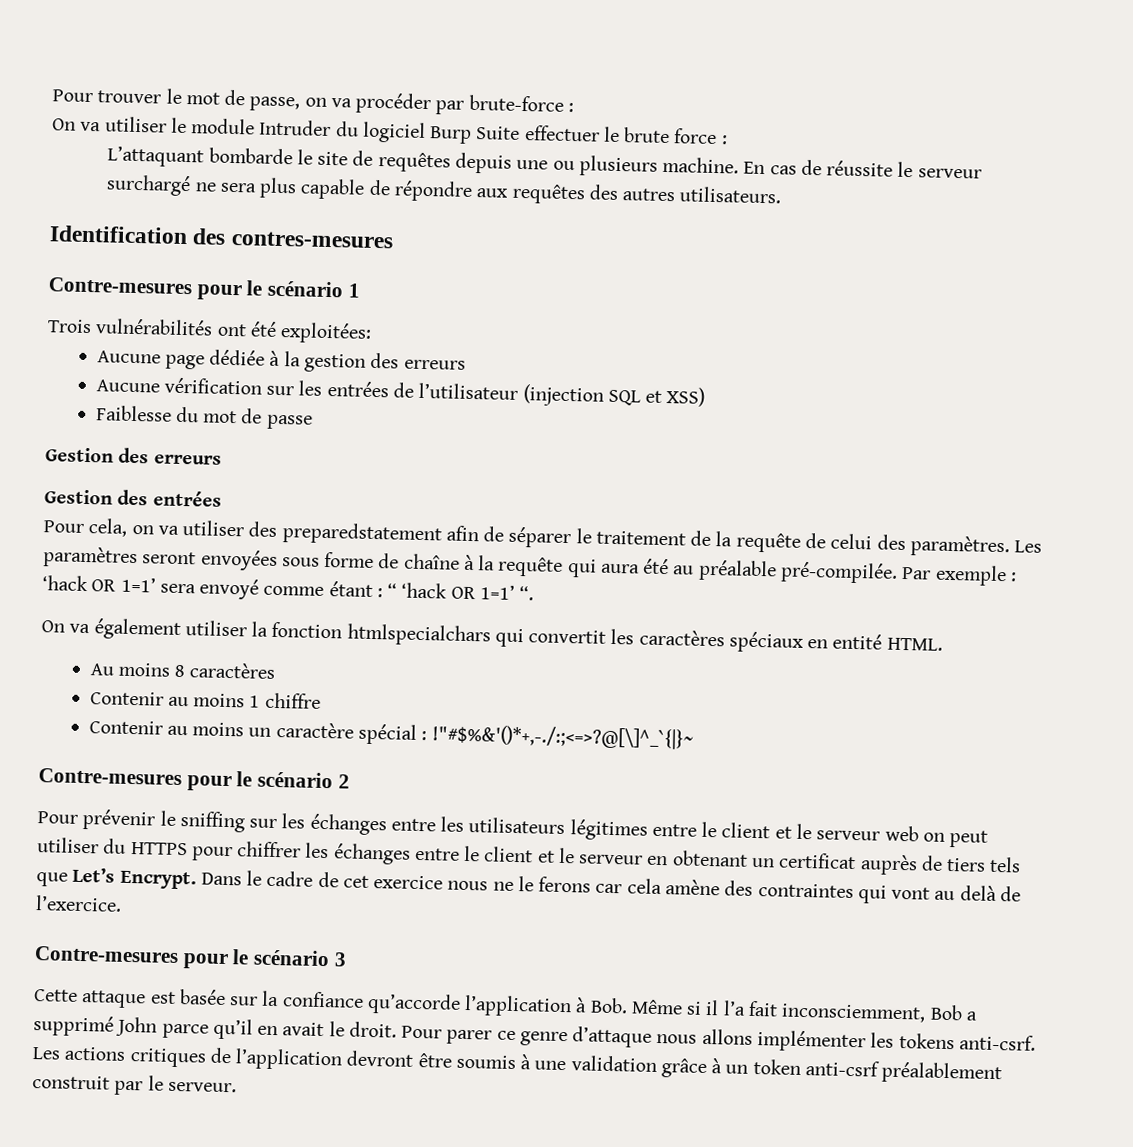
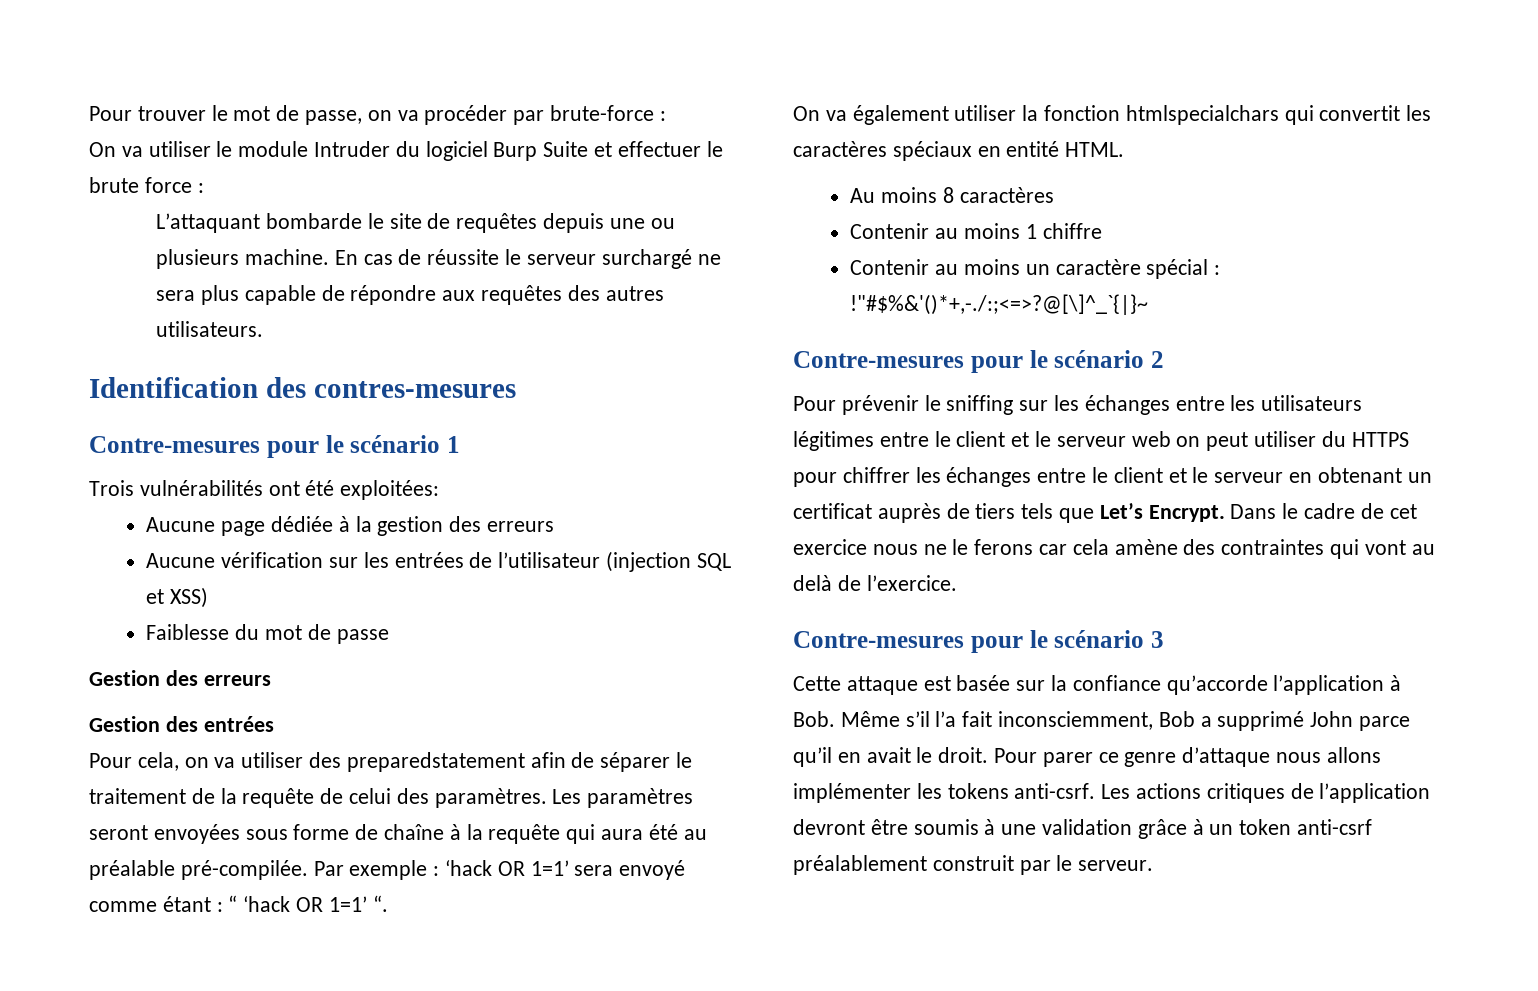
(521, 133) none -> [594,142,613,157] et
[686,999,720,1016] si il -> [905,711,930,727] s’il

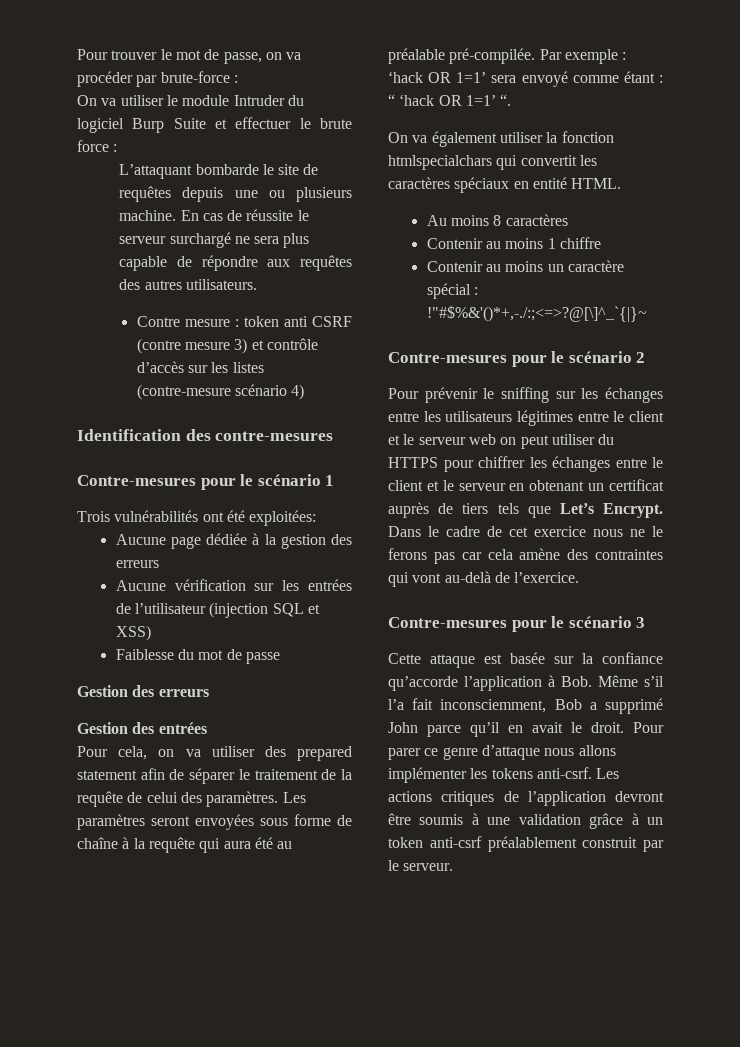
(264, 329) none -> [136,316,352,327] [136,338,319,354] [136,361,264,373] [136,384,305,400] // Contre mesure : token anti CSRF (contre mesure 3) et contrôle d’accès sur les listes (contre-mesure scénario 4)
[313,381,516,398] contres-mesures -> [215,431,334,441] contre-mesures
[346,752,525,772] preparedstatement -> [296,746,352,761] [77,770,137,780] prepared statement
(1034, 547) none -> [433,552,455,564] pas
[1411,544,1435,555] [793,575,832,591] au delà -> [444,571,491,583] au-delà

